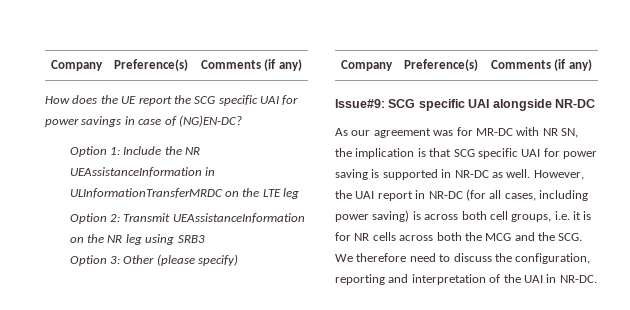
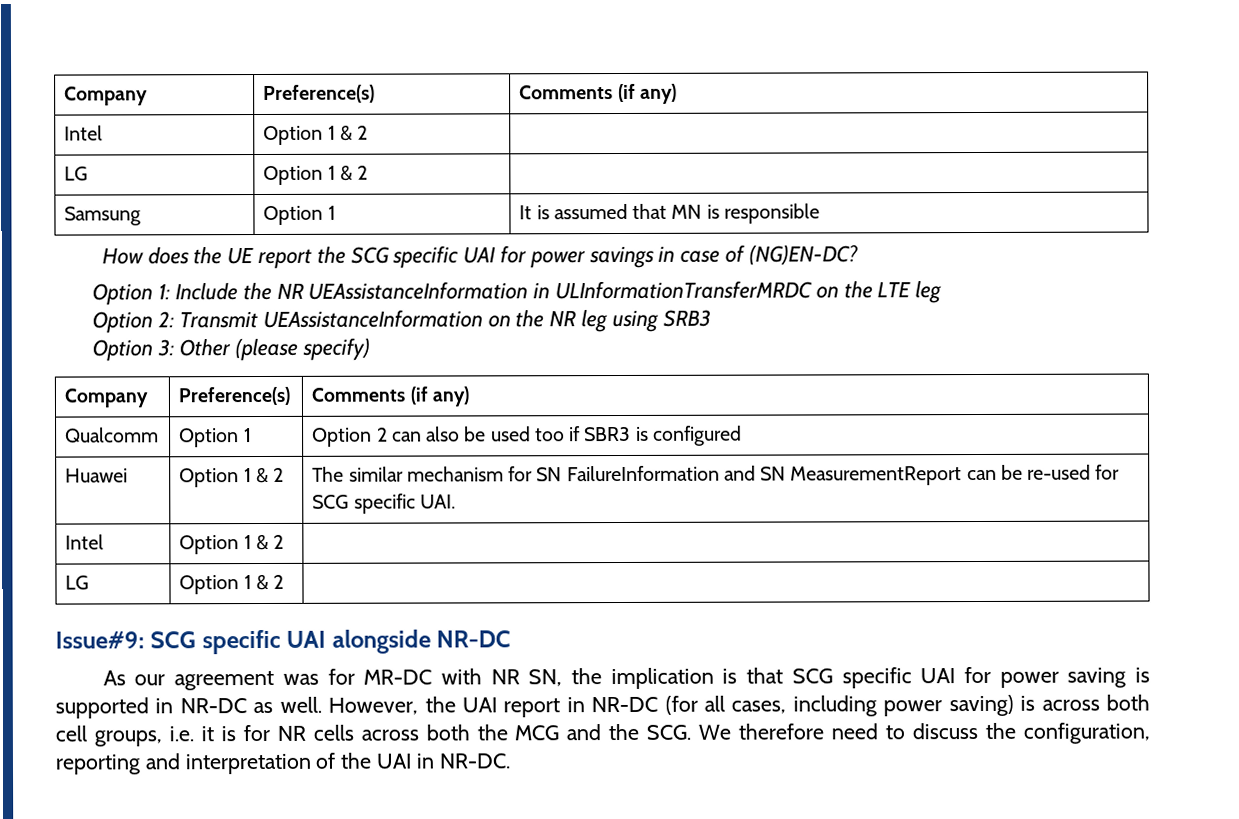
[50,60,103,71] [113,59,188,71] [200,59,302,71] Company | Preference(s) | Comments (if any) -> [64,86,149,106] [263,84,376,103] [519,83,677,104] [64,125,104,141] [263,125,369,145] [64,166,89,181] [263,165,369,185] [64,206,142,226] [263,205,336,225] [519,203,820,224] Company | Preference(s) | Comments (if any) // Intel | Option 1 & 2 | // LG | Option 1 & 2 | // Samsung | Option 1 | It is assumed that MN is responsible
(592, 65) none -> [65,427,160,443] [179,428,252,448] [312,425,742,447] [65,468,129,483] [179,467,285,488] [312,464,1121,486] [312,493,456,514] [65,534,105,550] [179,534,285,555] [65,575,90,590] [179,574,285,595] // Qualcomm | Option 1 | Option 2 can also be used too if SBR3 is configured // Huawei | Option 1 & 2 | The similar mechanism for SN FailureInformation and SN MeasurementReport can be re-used for SCG specific UAI. // Intel | Option 1 & 2 | // LG | Option 1 & 2 |

